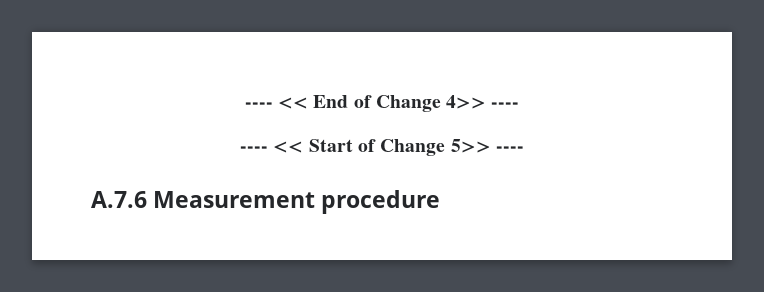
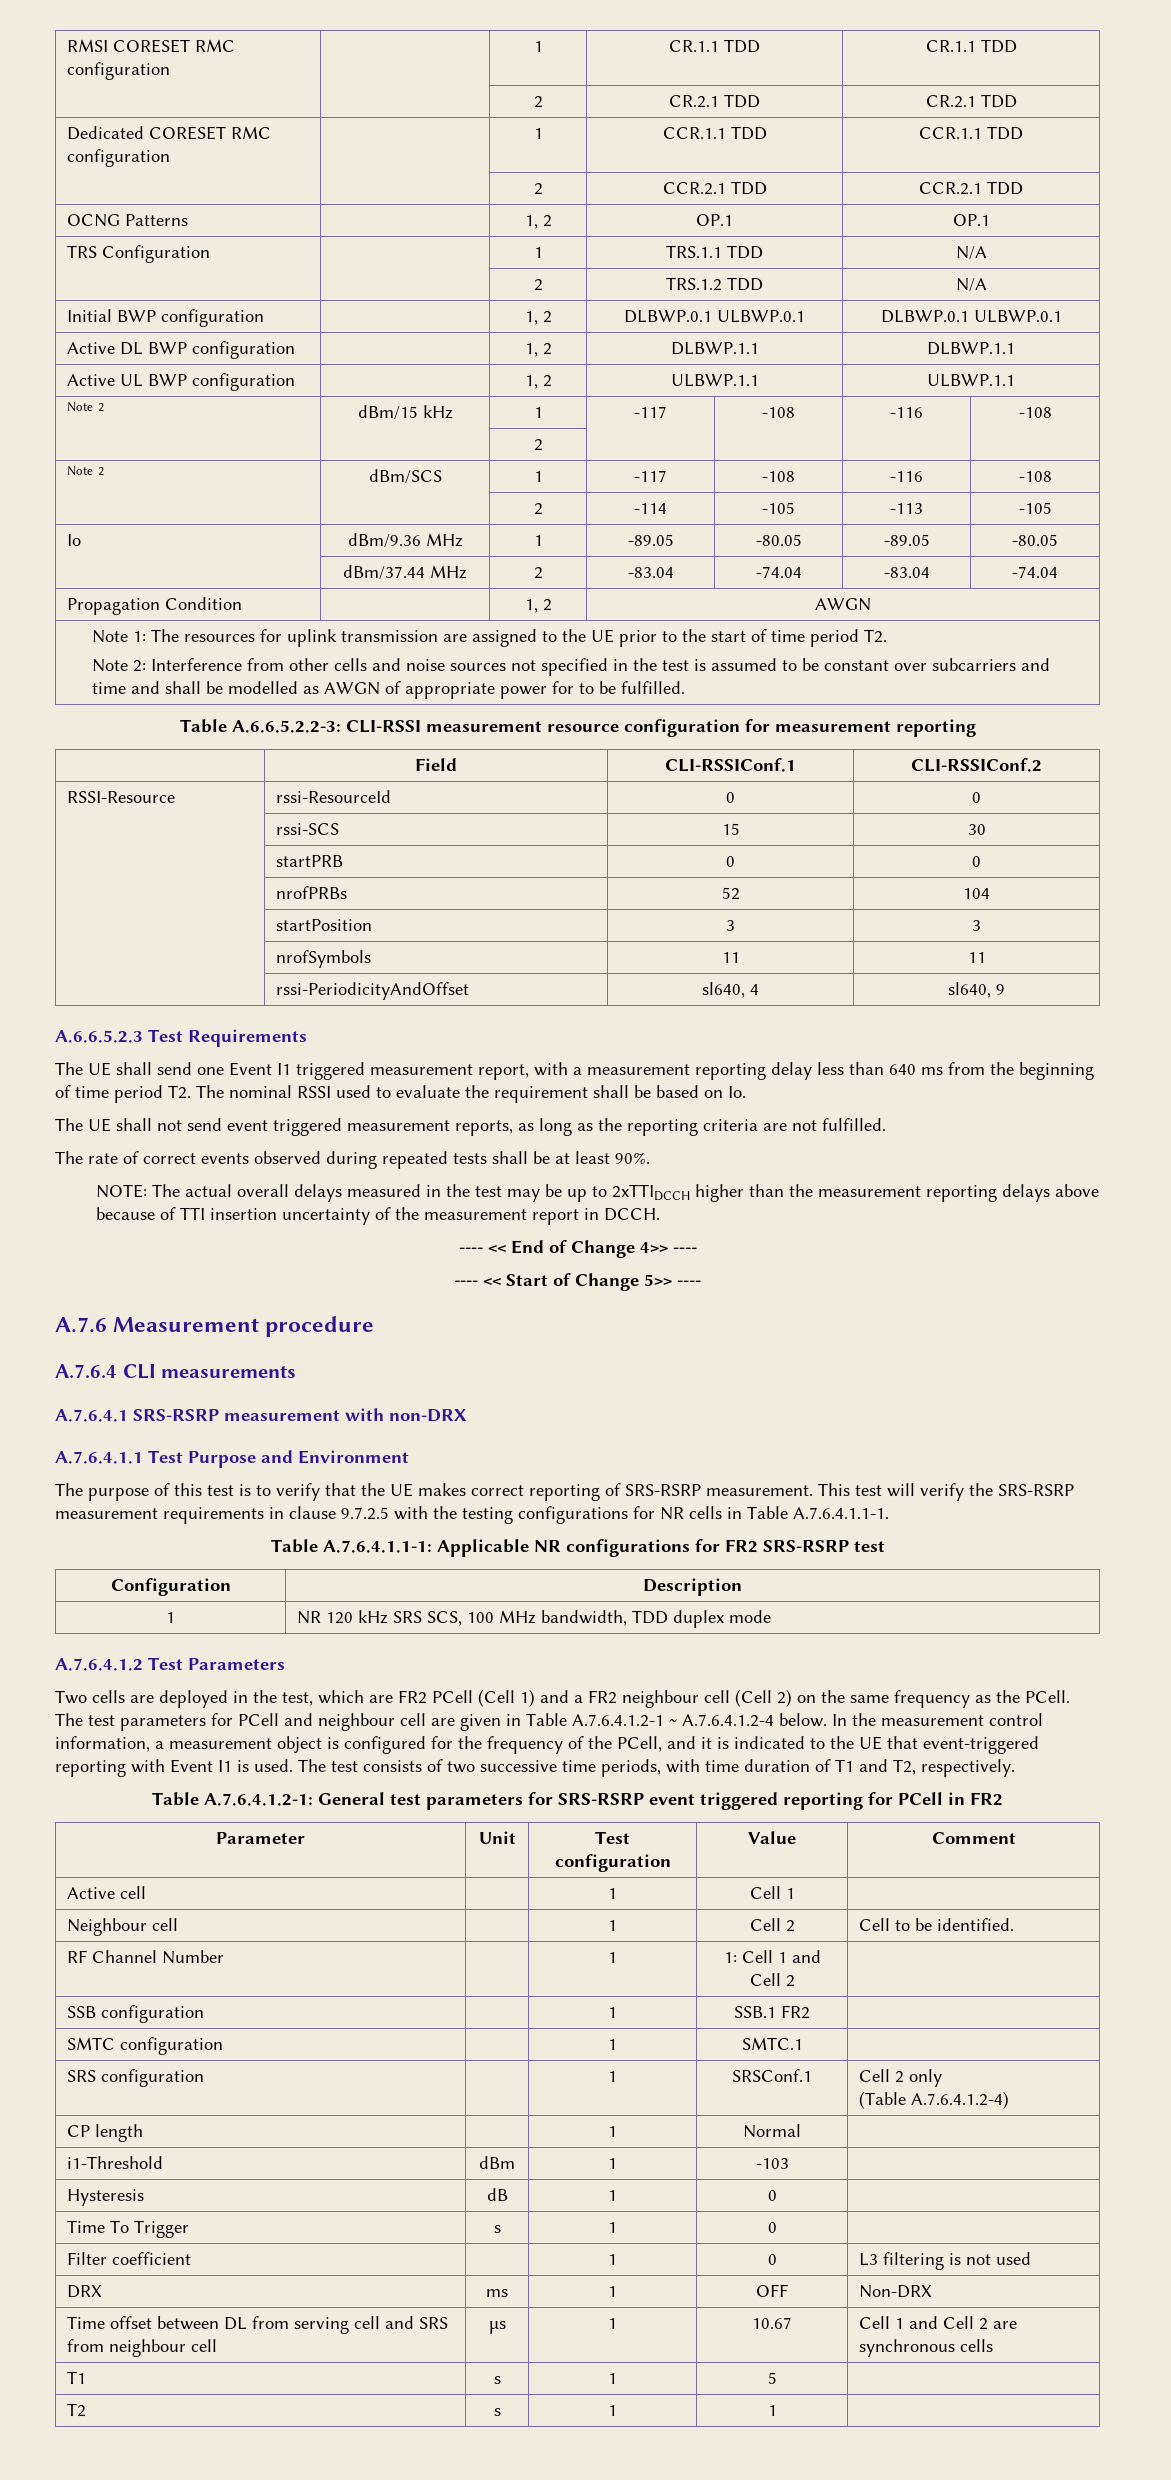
(244, 105) none -> [67,39,236,53] [67,62,171,80] [533,41,543,52] [669,39,760,53] [925,39,1017,53] [533,96,543,108] [669,94,760,108] [925,94,1017,108] [67,126,272,140] [67,149,171,167] [533,128,543,139] [662,126,767,140] [919,126,1023,140] [533,183,543,195] [662,181,767,195] [919,181,1023,195] [67,214,189,227] [524,215,552,229] [696,214,733,226] [952,214,990,226] [67,245,211,263] [533,247,543,258] [666,245,763,259] [955,246,987,260] [533,279,543,291] [666,277,763,291] [955,278,987,292] [67,309,265,327] [524,311,552,325] [624,310,805,323] [880,310,1062,323] [67,341,296,359] [524,343,552,357] [670,342,759,355] [927,342,1015,355] [67,373,296,391] [524,375,552,389] [670,374,759,387] [927,374,1015,387] [67,402,105,412] [357,405,453,420] [533,407,543,418] [634,406,667,418] [762,407,795,418] [890,407,923,418] [1018,407,1052,418] [533,439,543,451] [67,466,105,476] [368,469,442,484] [533,471,543,482] [634,470,667,482] [762,471,795,482] [890,471,923,482] [1018,471,1052,482] [533,503,543,515] [634,503,667,514] [762,502,795,514] [890,503,923,514] [1018,502,1052,514] [67,534,82,546] [347,533,463,548] [533,535,543,546] [627,534,674,546] [755,534,802,546] [883,534,930,546] [1012,534,1058,546] [343,565,467,580] [533,567,543,579] [627,567,674,578] [755,566,802,578] [883,567,930,578] [1012,566,1058,578] [67,597,243,615] [524,599,552,613] [815,598,871,611] [91,629,887,647] [91,658,1050,676] [91,681,685,699] [179,719,976,737] [415,758,457,771] [665,758,796,772] [911,758,1042,772] [67,791,176,803] [276,790,392,803] [726,792,735,803] [972,792,981,803] [276,823,340,835] [721,823,740,835] [967,824,986,835] [276,855,344,867] [726,856,735,867] [972,856,981,867] [276,886,348,899] [721,887,740,900] [963,888,990,899] [276,919,373,931] [726,920,735,931] [972,920,981,931] [276,950,372,968] [721,952,740,963] [967,952,986,963] [276,982,470,1000] [702,982,759,998] [948,982,1005,998] [55,1029,307,1047] [55,1062,1094,1080] [55,1085,746,1103] [55,1118,886,1136] [55,1151,650,1169] [95,1184,1099,1202] [95,1207,660,1225] RMSI CORESET RMC configuration | | 1 | CR.1.1 TDD | CR.1.1 TDD // | | 2 | CR.2.1 TDD | CR.2.1 TDD // Dedicated CORESET RMC configuration | | 1 | CCR.1.1 TDD | CCR.1.1 TDD // | | 2 | CCR.2.1 TDD | CCR.2.1 TDD // OCNG Patterns | | 1, 2 | OP.1 | OP.1 // TRS Configuration | | 1 | TRS.1.1 TDD | N/A // | | 2 | TRS.1.2 TDD | N/A // Initial BWP configuration | | 1, 2 | DLBWP.0.1 ULBWP.0.1 | DLBWP.0.1 ULBWP.0.1 // Active DL BWP configuration | | 1, 2 | DLBWP.1.1 | DLBWP.1.1 // Active UL BWP configuration | | 1, 2 | ULBWP.1.1 | ULBWP.1.1 // Note 2 | dBm/15 kHz | 1 | -117 | -108 | -116 | -108 // | | 2 | | | | // Note 2 | dBm/SCS | 1 | -117 | -108 | -116 | -108 // | | 2 | -114 | -105 | -113 | -105 // Io | dBm/9.36 MHz | 1 | -89.05 | -80.05 | -89.05 | -80.05 // | dBm/37.44 MHz | 2 | -83.04 | -74.04 | -83.04 | -74.04 // Propagation Condition | | 1, 2 | AWGN // Note 1: The resources for uplink transmission are assigned to the UE prior to the start of time period T2. // Note 2: Interference from other cells and noise sources not specified in the test is assumed to be constant over subcarriers and time and shall be modelled as AWGN of appropriate power for to be fulfilled. // Table A.6.6.5.2.2-3: CLI-RSSI measurement resource configuration for measurement reporting // | Field | CLI-RSSIConf.1 | CLI-RSSIConf.2 // RSSI-Resource | rssi-ResourceId | 0 | 0 // | rssi-SCS | 15 | 30 // | startPRB | 0 | 0 // | nrofPRBs | 52 | 104 // | startPosition | 3 | 3 // | nrofSymbols | 11 | 11 // | rssi-PeriodicityAndOffset | sl640, 4 | sl640, 9 // A.6.6.5.2.3 Test Requirements // The UE shall send one Event I1 triggered measurement report, with a measurement reporting delay less than 640 ms from the beginning of time period T2. The nominal RSSI used to evaluate the requirement shall be based on Io. // The UE shall not send event triggered measurement reports, as long as the reporting criteria are not fulfilled. // The rate of correct events observed during repeated tests shall be at least 90%. // NOTE: The actual overall delays measured in the test may be up to 2xTTIDCCH higher than the measurement reporting delays above because of TTI insertion uncertainty of the measurement report in DCCH. //
(441, 202) none -> [55,1364,297,1379] [55,1408,467,1422] [55,1450,409,1468] [55,1483,1074,1501] [55,1506,889,1524] [270,1539,885,1557] [110,1578,231,1596] [643,1578,742,1596] [166,1612,175,1623] [297,1610,772,1628] [55,1657,285,1671] [55,1689,1070,1708] [55,1713,1043,1731] [55,1736,1039,1754] [55,1759,1015,1777] [152,1792,1003,1810] [216,1832,305,1844] [478,1831,516,1844] [595,1831,630,1844] [554,1854,671,1872] [748,1831,796,1844] [931,1832,1016,1844] [67,1886,147,1899] [608,1888,617,1899] [749,1886,795,1899] [67,1918,179,1936] [608,1920,617,1931] [749,1918,795,1932] [859,1918,1015,1931] [67,1950,225,1964] [608,1952,617,1963] [723,1950,821,1963] [749,1973,795,1987] [67,2005,205,2023] [608,2007,617,2018] [734,2005,810,2019] [67,2037,224,2055] [608,2039,617,2050] [741,2037,803,2050] [67,2069,205,2087] [608,2071,617,2082] [732,2069,812,2082] [859,2069,943,2087] [859,2091,1010,2109] [67,2124,144,2142] [608,2126,617,2137] [743,2124,801,2138] [67,2156,164,2169] [479,2156,515,2169] [608,2158,617,2169] [755,2158,789,2169] [67,2189,145,2206] [486,2188,508,2201] [608,2190,617,2201] [767,2190,777,2201] [67,2220,190,2238] [493,2225,501,2233] [608,2222,617,2233] [767,2222,777,2233] [67,2252,192,2265] [608,2254,617,2265] [767,2254,777,2265] [859,2252,1032,2270] [67,2285,103,2298] [486,2289,508,2297] [608,2286,617,2297] [756,2284,788,2297] [859,2285,933,2298] [67,2316,449,2334] [67,2339,218,2357] [488,2321,506,2334] [608,2318,617,2329] [752,2317,792,2329] [859,2316,1018,2330] [859,2339,994,2357] [67,2371,87,2384] [493,2376,501,2384] [608,2373,617,2384] [767,2372,777,2384] [67,2403,87,2417] [493,2408,501,2416] [608,2405,617,2416] [767,2405,777,2416] // A.7.6.4 CLI measurements // A.7.6.4.1 SRS-RSRP measurement with non-DRX // A.7.6.4.1.1 Test Purpose and Environment // The purpose of this test is to verify that the UE makes correct reporting of SRS-RSRP measurement. This test will verify the SRS-RSRP measurement requirements in clause 9.7.2.5 with the testing configurations for NR cells in Table A.7.6.4.1.1-1. // Table A.7.6.4.1.1-1: Applicable NR configurations for FR2 SRS-RSRP test // Configuration | Description // 1 | NR 120 kHz SRS SCS, 100 MHz bandwidth, TDD duplex mode // A.7.6.4.1.2 Test Parameters // Two cells are deployed in the test, which are FR2 PCell (Cell 1) and a FR2 neighbour cell (Cell 2) on the same frequency as the PCell. The test parameters for PCell and neighbour cell are given in Table A.7.6.4.1.2-1 ~ A.7.6.4.1.2-4 below. In the measurement control information, a measurement object is configured for the frequency of the PCell, and it is indicated to the UE that event-triggered reporting with Event I1 is used. The test consists of two successive time periods, with time duration of T1 and T2, respectively. // Table A.7.6.4.1.2-1: General test parameters for SRS-RSRP event triggered reporting for PCell in FR2 // Parameter | Unit | Test configuration | Value | Comment // Active cell | | 1 | Cell 1 | // Neighbour cell | | 1 | Cell 2 | Cell to be identified. // RF Channel Number | | 1 | 1: Cell 1 and Cell 2 | // SSB configuration | | 1 | SSB.1 FR2 | // SMTC configuration | | 1 | SMTC.1 | // SRS configuration | | 1 | SRSConf.1 | Cell 2 only // (Table A.7.6.4.1.2-4) // CP length | | 1 | Normal | // i1-Threshold | dBm | 1 | -103 | // Hysteresis | dB | 1 | 0 | // Time To Trigger | s | 1 | 0 | // Filter coefficient | | 1 | 0 | L3 filtering is not used // DRX | ms | 1 | OFF | Non-DRX // Time offset between DL from serving cell and SRS from neighbour cell | μs | 1 | 10.67 | Cell 1 and Cell 2 are synchronous cells // T1 | s | 1 | 5 | // T2 | s | 1 | 1 |

